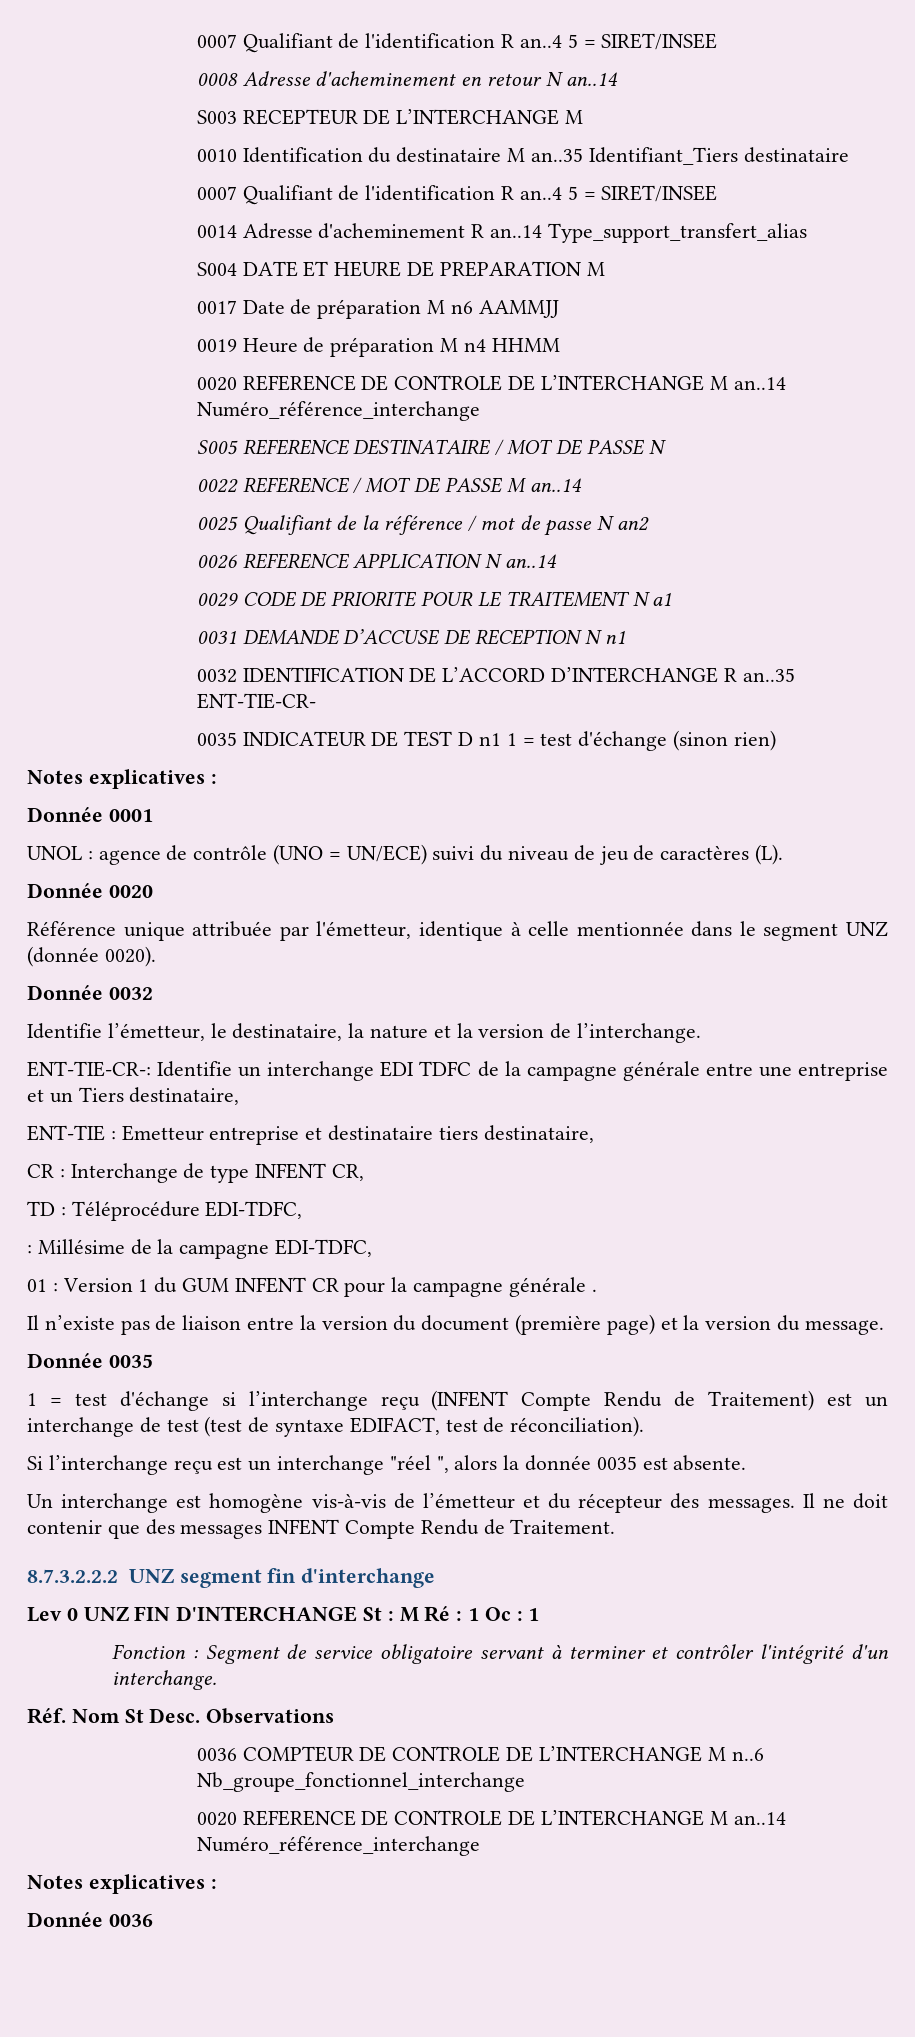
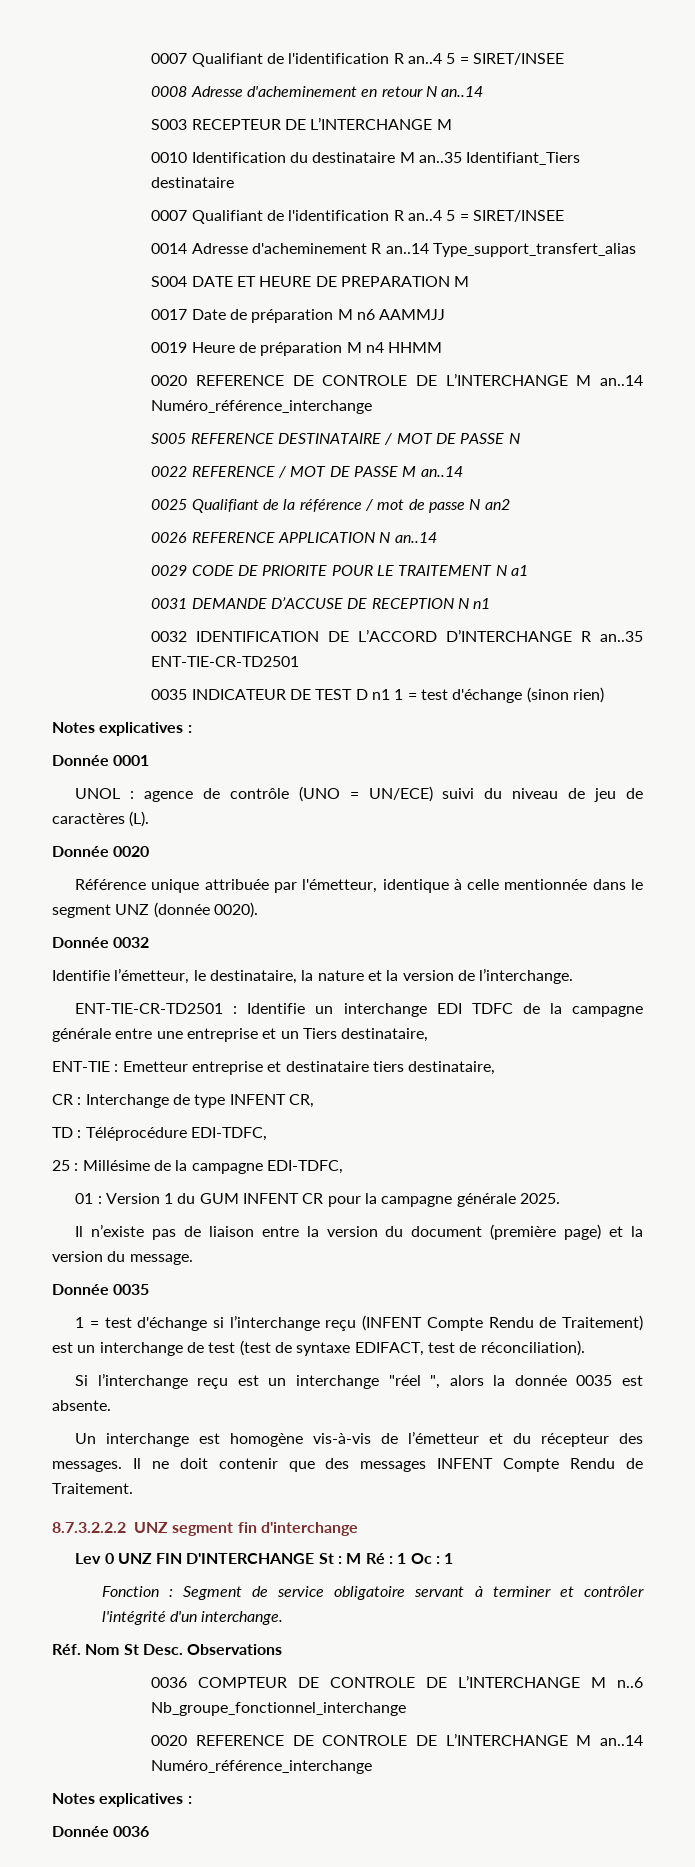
[196,693,316,709] ENT-TIE-CR- -> [151,656,300,667] ENT-TIE-CR-TD2501
[27,1061,151,1077] ENT-TIE-CR-: -> [75,1003,238,1014] ENT-TIE-CR-TD2501 :
(303, 1210) none -> [52,1160,70,1171] 25
[591,1289,597,1292] . -> [520,1193,561,1204] 2025.

